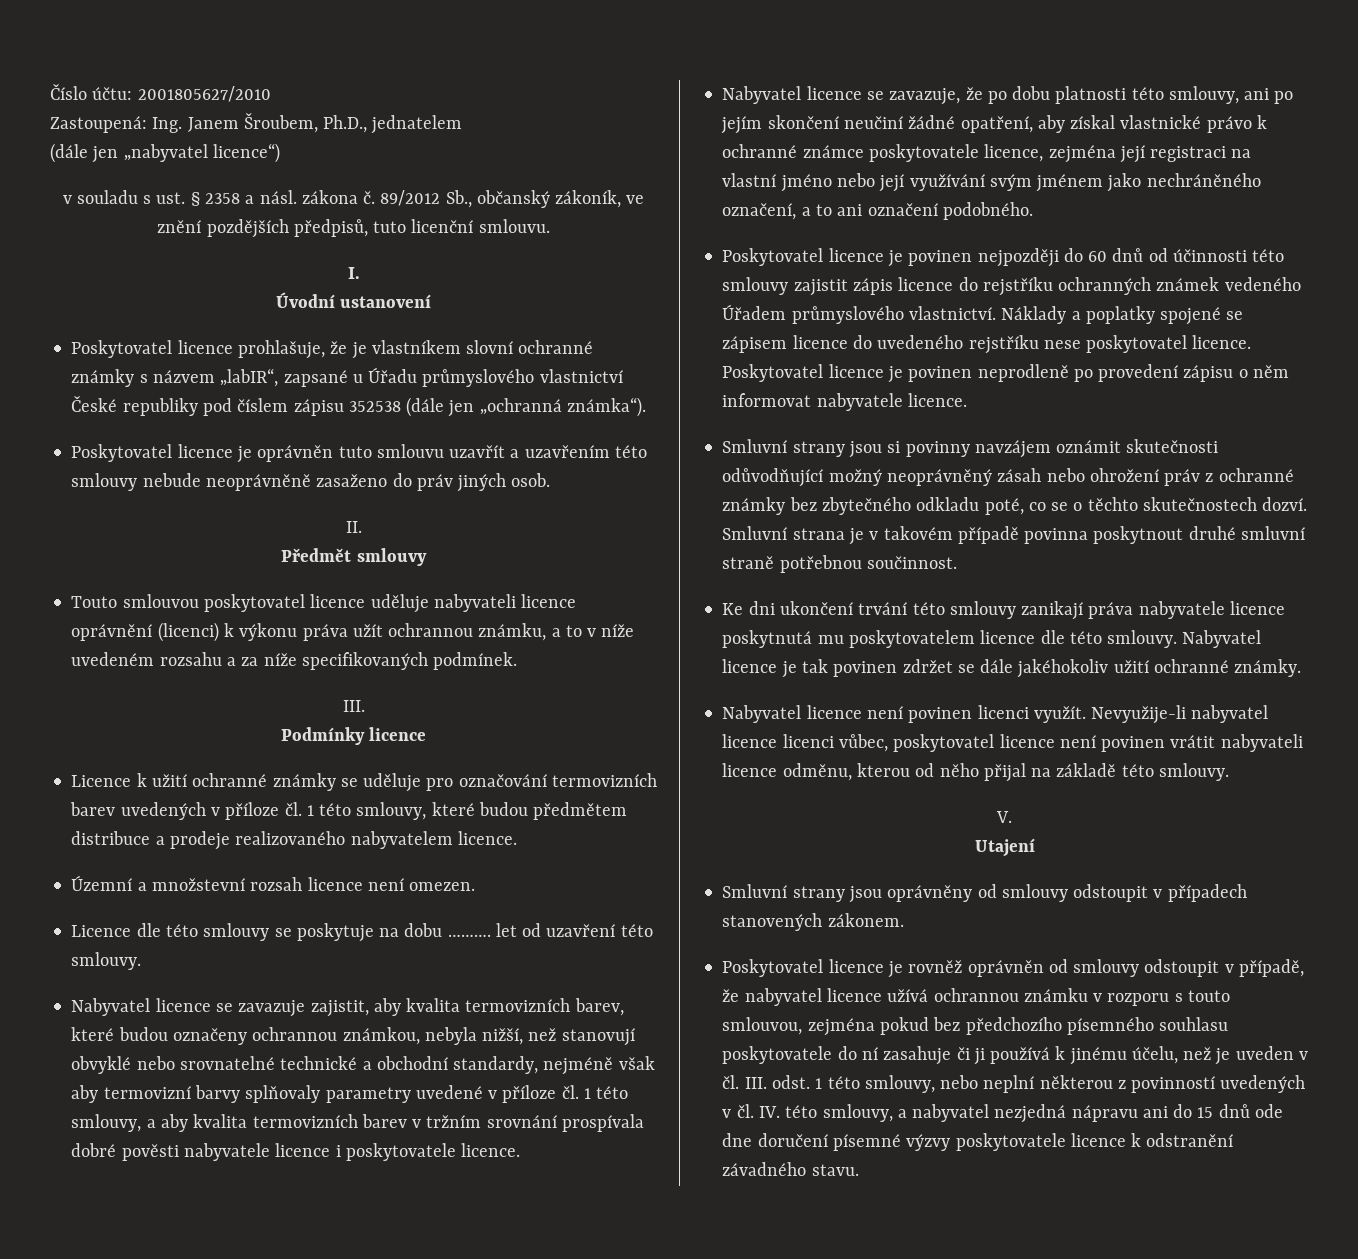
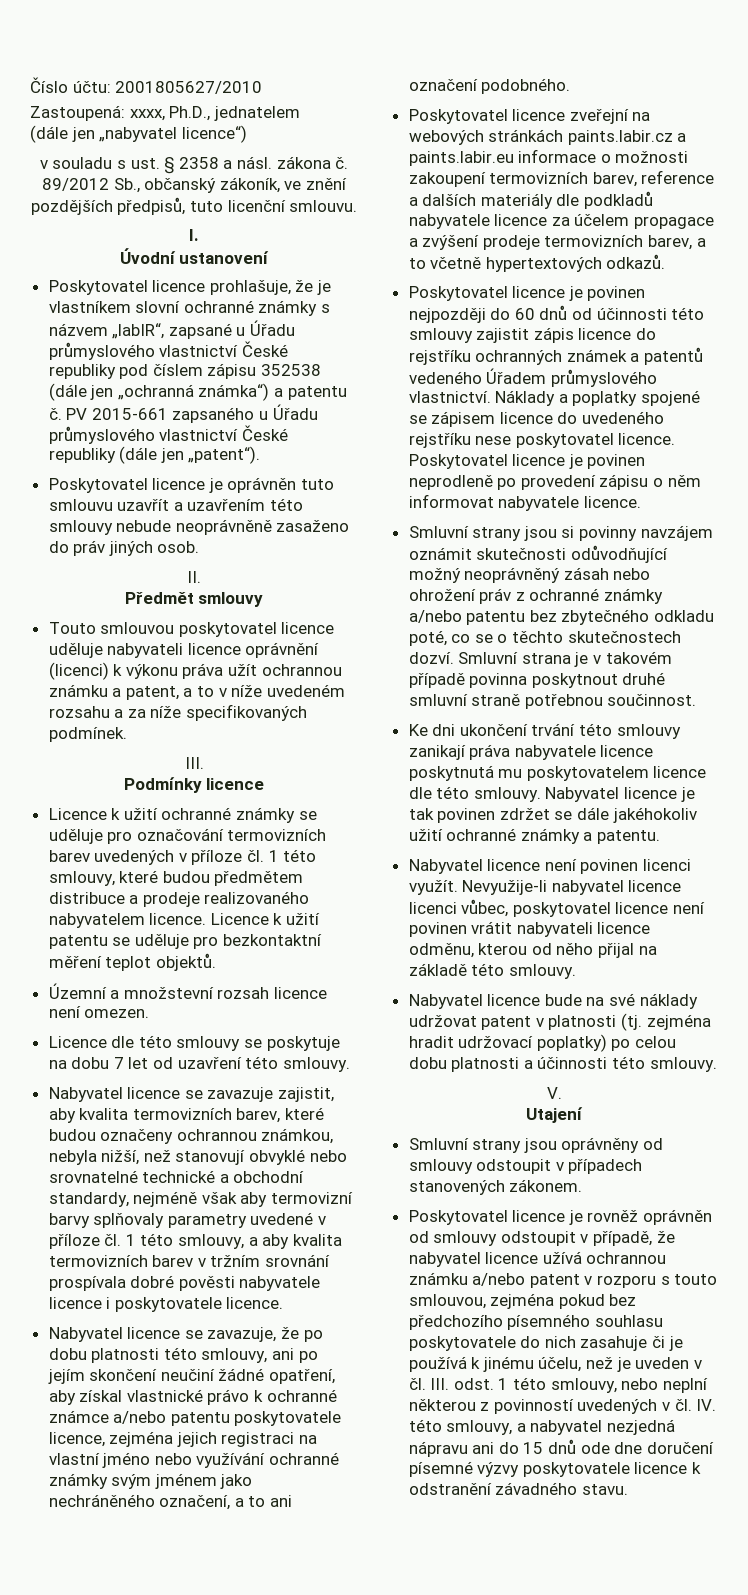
[152,113,318,133] Ing. Janem Šroubem, -> [129,109,165,121] xxxx,
[566,397,646,417] známka“). -> [198,383,347,401] [48,404,318,423] [48,425,288,444] [48,446,261,464] známka“) a patentu č. PV 2015-661 zapsaného u Úřadu průmyslového vlastnictví České republiky (dále jen „patent“).
[478,623,547,641] známku, -> [48,684,179,700] známku a patent,
(517, 838) none -> [210,913,321,925] [48,934,323,949] [48,953,216,971] Licence k užití patentu se uděluje pro bezkontaktní měření teplot objektů.
[447,934,491,937] ………. -> [113,1057,124,1069] 7
(864, 151) none -> [113,1411,230,1426] a/nebo patentu
[1119,145,1145,163] její -> [176,1432,217,1447] jejich
[879,174,985,192] její využívání -> [196,1452,340,1468] [48,1473,108,1489] využívání ochranné známky
(1033, 211) none -> [408,109,651,124] [408,129,687,145] [408,149,689,166] [408,170,715,187] [408,191,654,209] [408,214,715,229] [408,235,706,250] [408,254,666,272] // Poskytovatel licence zveřejní na webových stránkách paints.labir.cz a paints.labir.eu informace o možnosti zakoupení termovizních barev, reference a dalších materiály dle podkladů nabyvatele licence za účelem propagace a zvýšení prodeje termovizních barev, a to včetně hypertextových odkazů.
(1220, 284) none -> [630,347,704,365] a patentů
(786, 506) none -> [408,610,526,625] a/nebo patentu
[1234,659,1302,677] známky. -> [520,828,661,844] známky a patentu.
(1229, 772) none -> [408,993,698,1009] [408,1013,711,1031] [408,1034,677,1052] [408,1056,717,1072] // Nabyvatel licence bude na své náklady udržovat patent v platnosti (tj. zejména hradit udržovací poplatky) po celou dobu platnosti a účinnosti této smlouvy.
(1088, 995) none -> [472,1273,580,1288] a/nebo patent
[861,1047,878,1060] ní -> [544,1336,576,1348] nich
[973,1048,985,1065] ji -> [668,1336,683,1351] je

